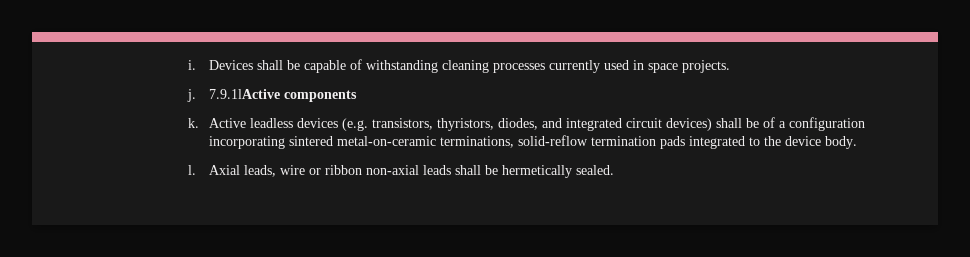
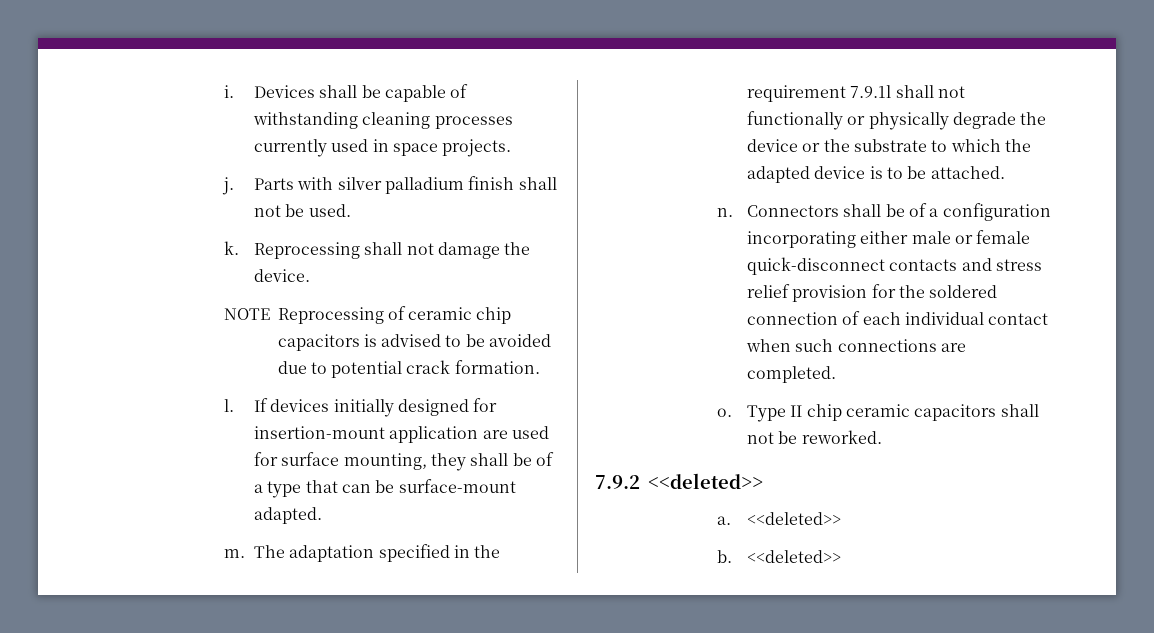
[208,89,357,102] [188,118,712,131] 7.9.1lActive components // k. Active leadless devices (e.g. transistors, thyristors, diodes, and integrated circuit devices) -> [253,176,557,194] [253,204,351,217] [223,241,531,259] [253,269,310,282] [223,306,512,324] [277,334,552,351] [277,360,540,378] [223,398,498,417] [253,426,549,443] [253,452,554,471] [253,479,516,498] [253,507,322,524] [223,544,501,562] [746,85,965,102] [746,111,1047,130] [746,139,1031,152] [746,166,1005,183] [716,205,839,217] Parts with silver palladium finish shall not be used. // k. Reprocessing shall not damage the device. // NOTE Reprocessing of ceramic chip capacitors is advised to be avoided due to potential crack formation. // l. If devices initially designed for insertion-mount application are used for surface mounting, they shall be of a type that can be surface-mount adapted. // m. The adaptation specified in the requirement 7.9.1l shall not functionally or physically degrade the device or the substrate to which the adapted device is to be attached. // n. Connectors
[288,135,857,149] [188,165,614,178] sintered metal-on-ceramic terminations, solid-reflow termination pads integrated to the device body. // l. Axial leads, wire or ribbon non-axial leads shall be hermetically sealed. -> [860,230,1031,244] [746,257,1042,275] [746,284,998,302] [746,311,1049,325] [745,339,966,352] [746,366,836,383] [716,404,1039,422] [746,430,882,444] [595,473,763,489] [716,512,841,525] [716,550,841,563] either male or female quick-disconnect contacts and stress relief provision for the soldered connection of each individual contact when such connections are completed. // o. Type II chip ceramic capacitors shall not be reworked. // 7.9.2 <<deleted>> // a. <<deleted>> // b. <<deleted>>

